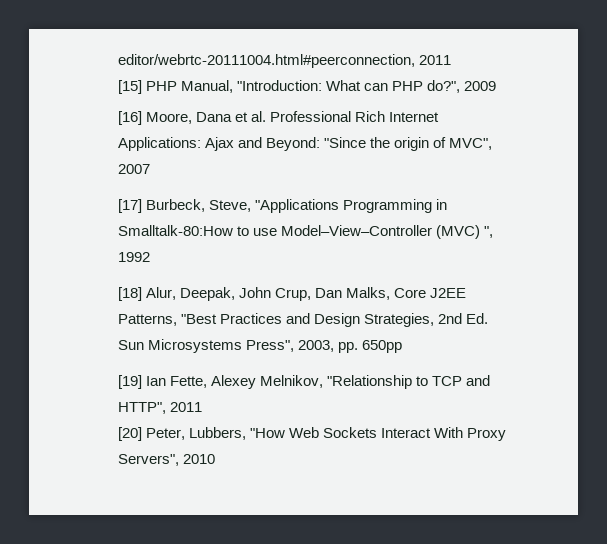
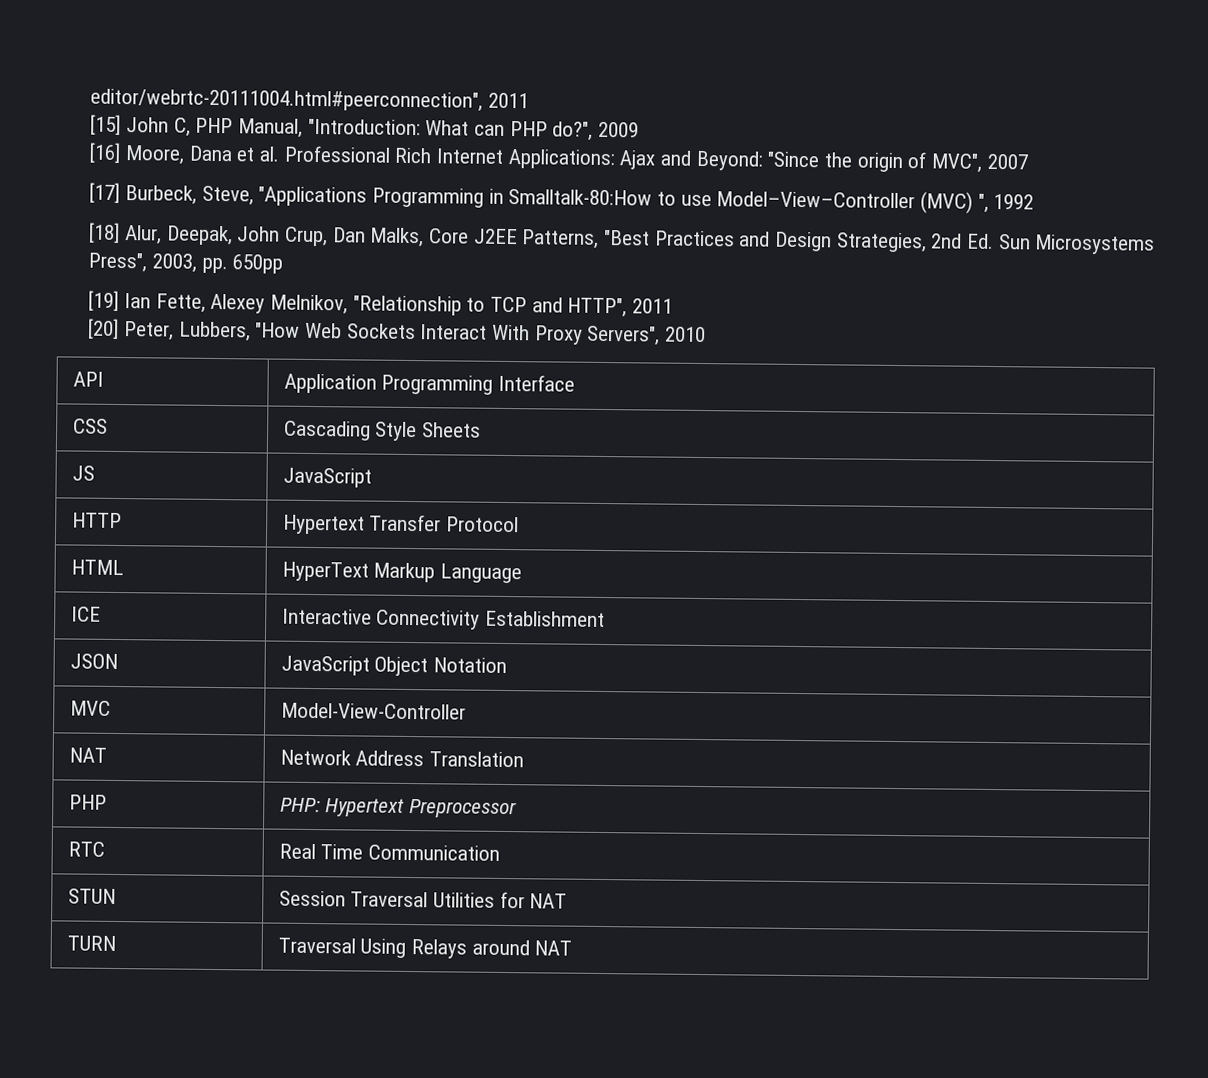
[118,54,416,68] editor/webrtc-20111004.html#peerconnection, -> [90,88,484,112] editor/webrtc-20111004.html#peerconnection",
(143, 87) none -> [126,117,191,137] John C,
(216, 459) none -> [72,371,104,387] [283,373,575,395] [72,418,108,434] [283,420,481,442] [71,465,95,481] [282,467,372,488] [71,512,122,529] [282,514,519,535] [70,559,124,576] [281,561,522,584] [70,606,101,622] [281,608,605,630] [69,653,118,669] [280,655,507,677] [69,700,111,716] [280,702,466,720] [68,747,107,763] [279,749,524,768] [68,794,107,810] [279,797,517,819] [67,841,105,857] [278,843,500,861] [67,888,116,904] [278,890,568,909] [66,935,116,951] [277,937,573,959] // API | Application Programming Interface // CSS | Cascading Style Sheets // JS | JavaScript // HTTP | Hypertext Transfer Protocol // HTML | HyperText Markup Language // ICE | Interactive Connectivity Establishment // JSON | JavaScript Object Notation // MVC | Model-View-Controller // NAT | Network Address Translation // PHP | PHP: Hypertext Preprocessor // RTC | Real Time Communication // STUN | Session Traversal Utilities for NAT // TURN | Traversal Using Relays around NAT

